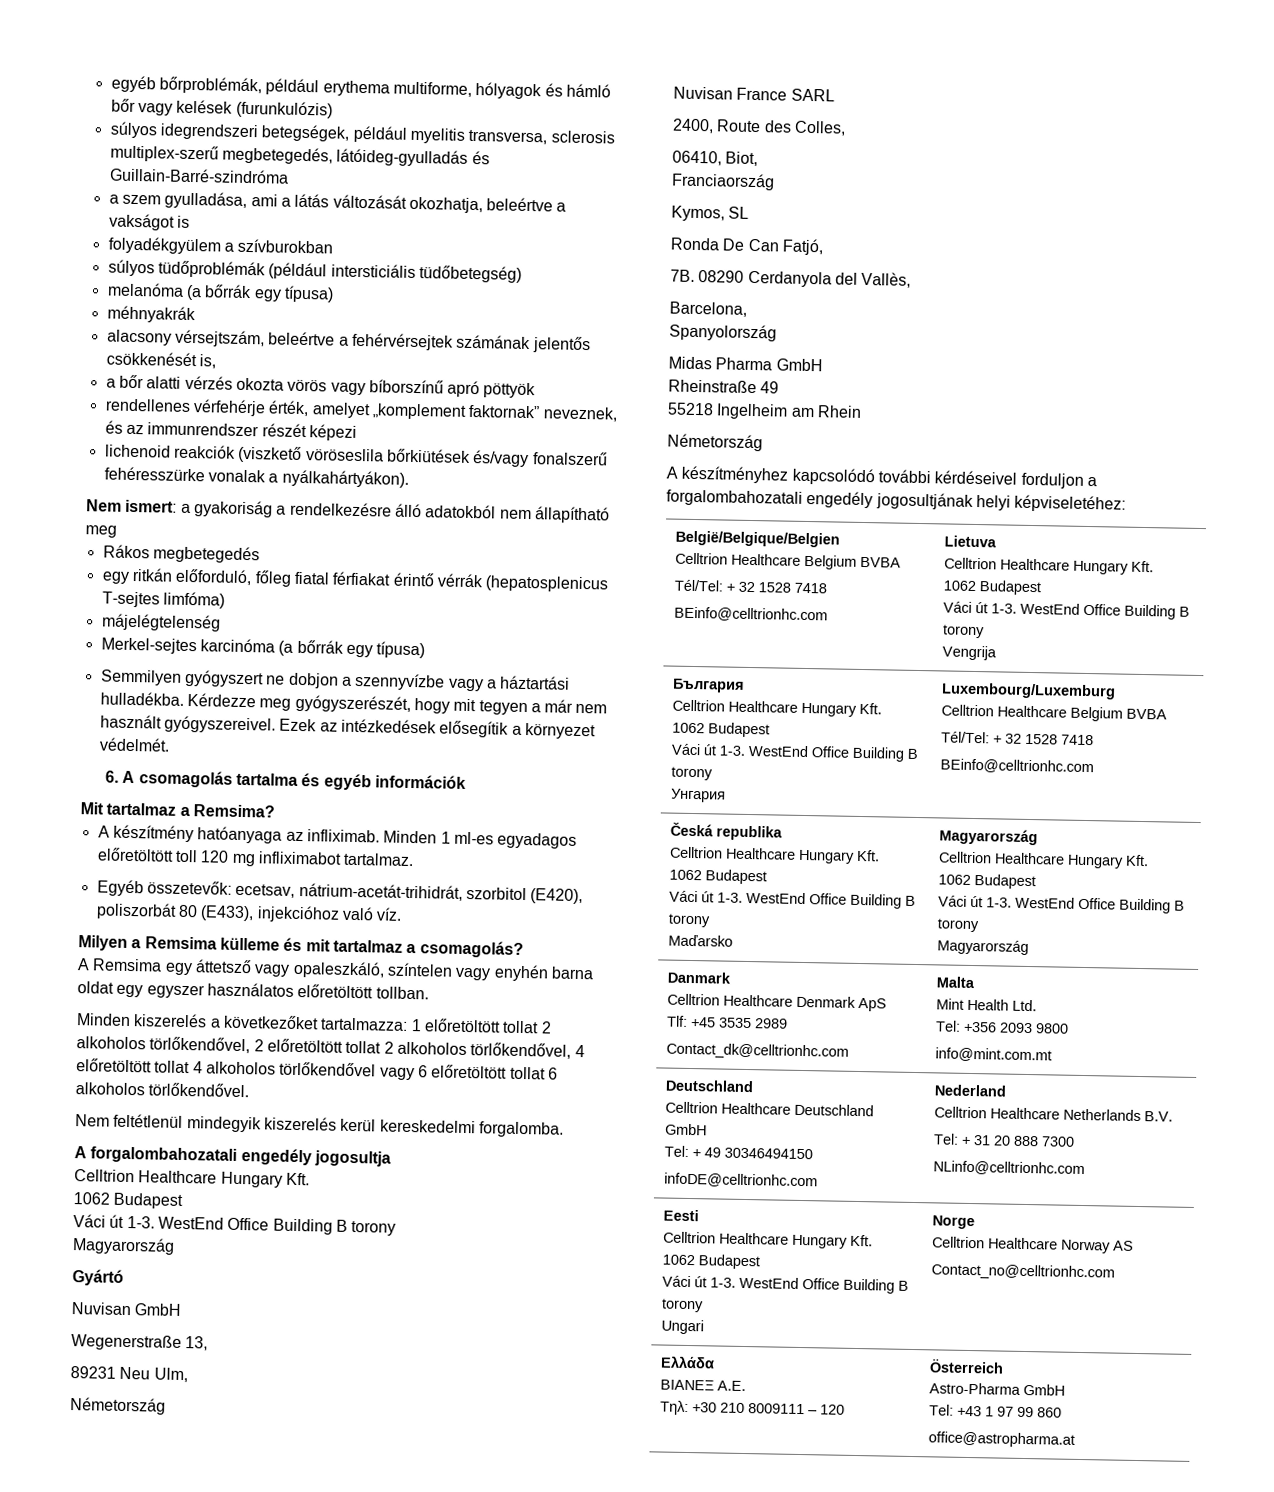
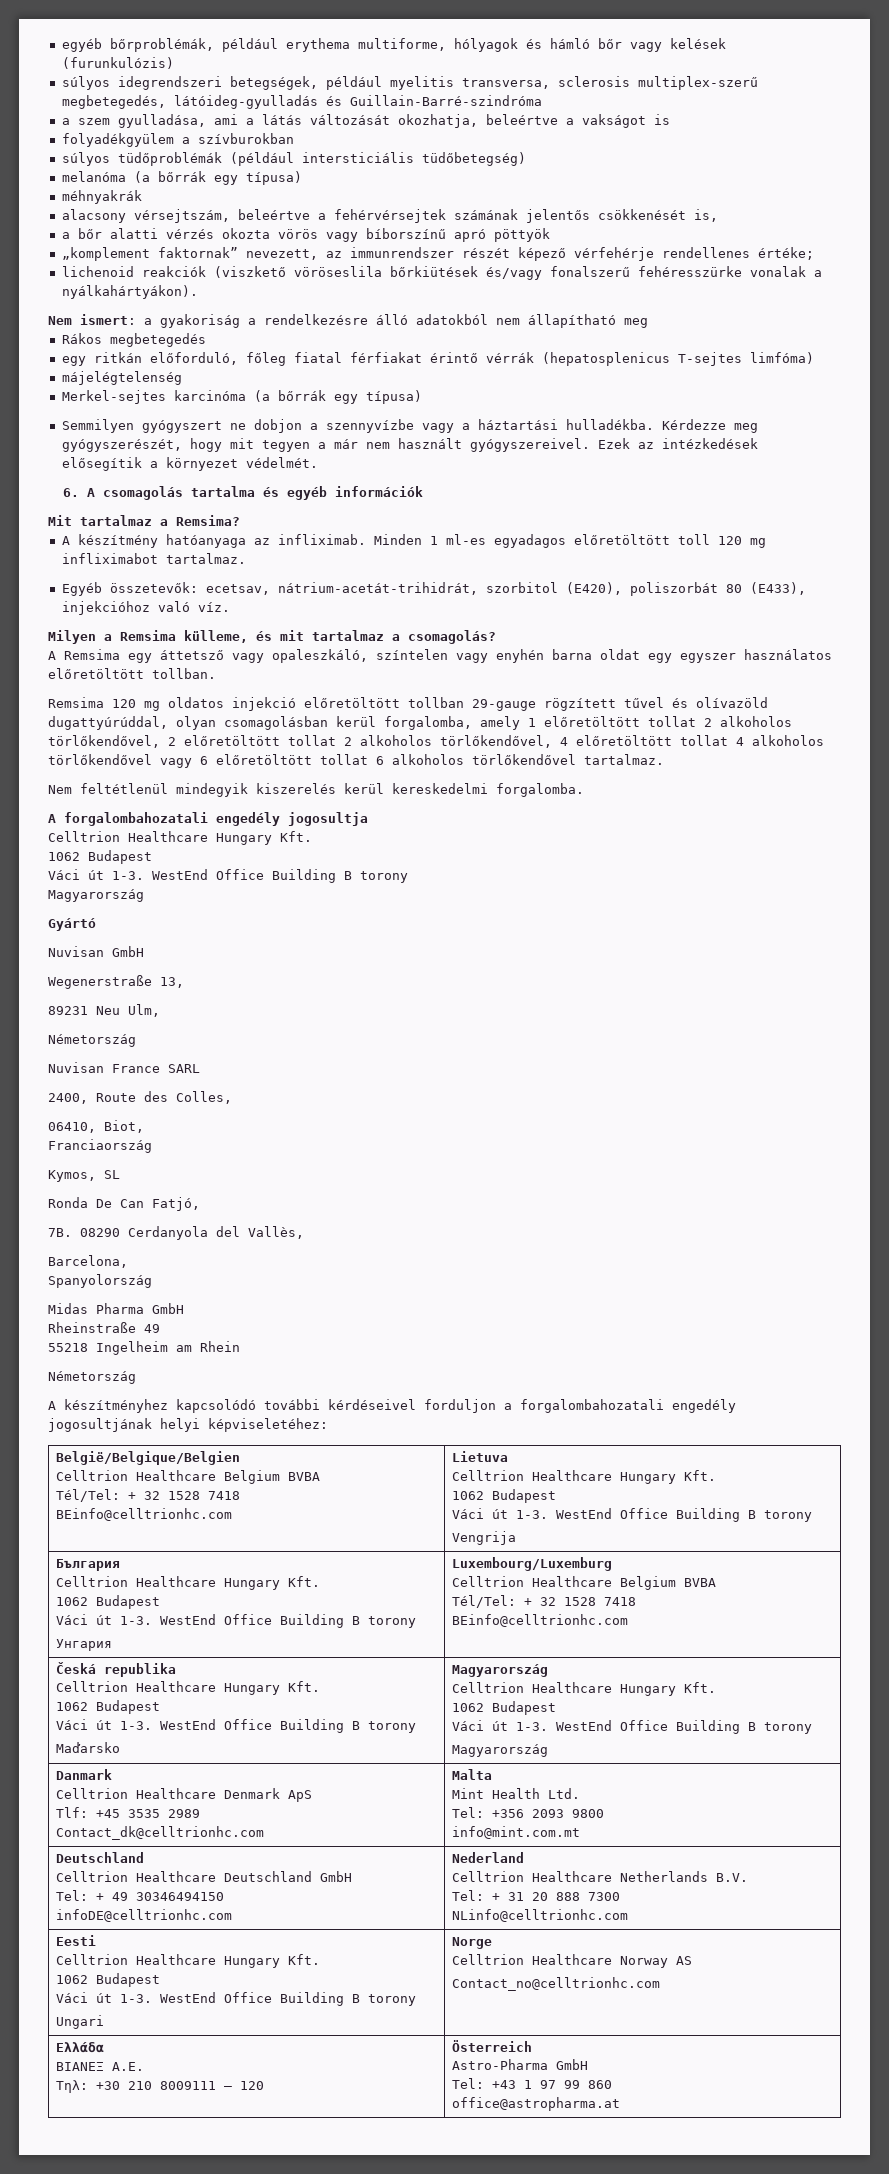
[104,398,618,422] [104,420,357,441] rendellenes vérfehérje érték, amelyet „komplement faktornak” neveznek, és az immunrendszer részét képezi -> [61,247,814,261] „komplement faktornak” nevezett, az immunrendszer részét képező vérfehérje rendellenes értéke;
[219,937,280,951] külleme -> [184,630,248,643] külleme,
[76,1013,409,1031] Minden kiszerelés a következőket tartalmazza: -> [48,697,768,711] [48,716,520,730] Remsima 120 mg oldatos injekció előretöltött tollban 29-gauge rögzített tűvel és olívazöld dugattyúrúddal, olyan csomagolásban kerül forgalomba, amely
[148,1082,250,1098] törlőkendővel. -> [472,754,664,765] törlőkendővel tartalmaz.

